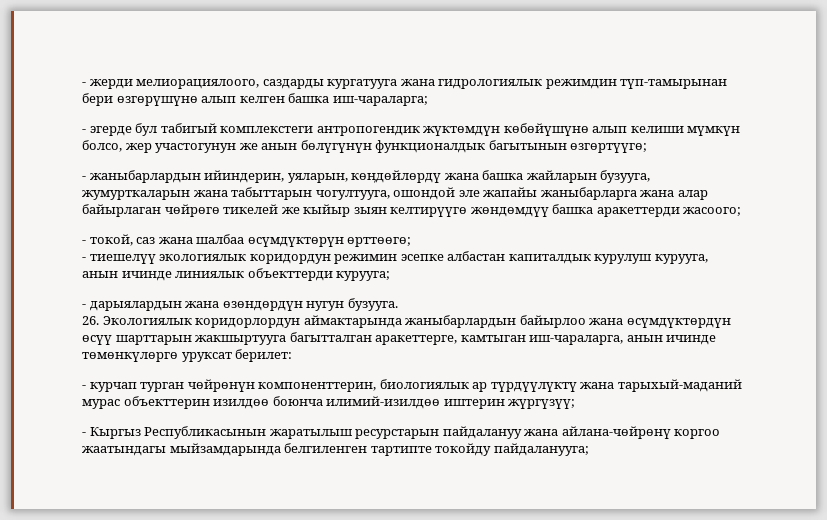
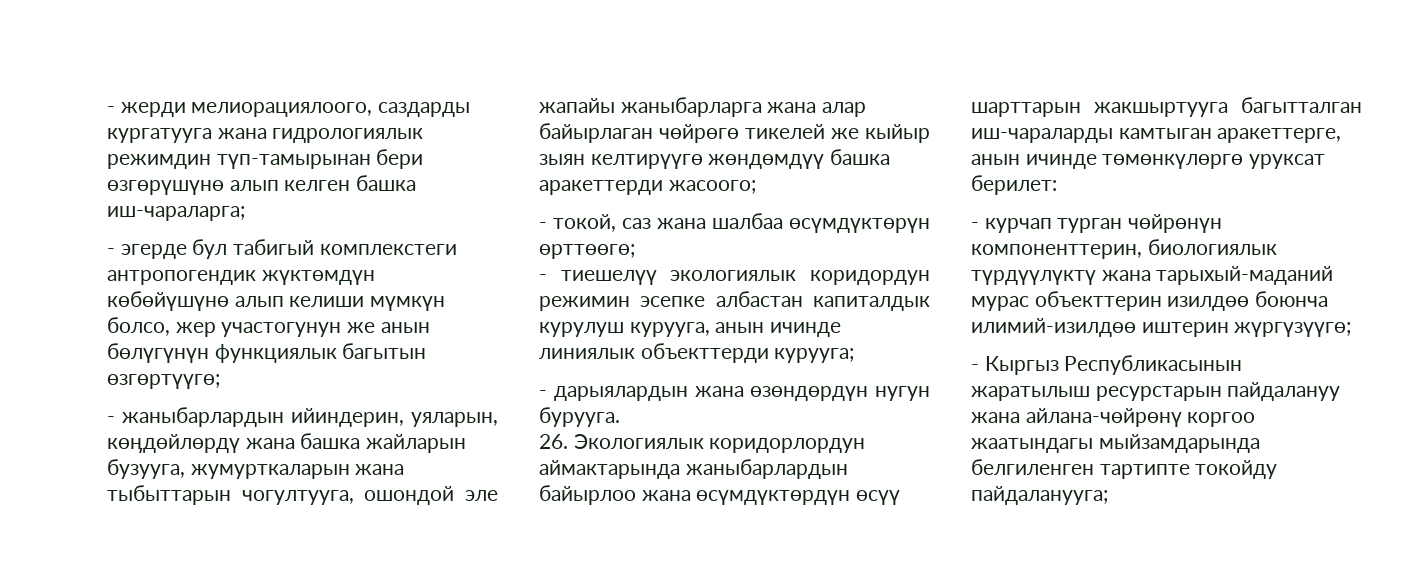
[375,140,567,153] функционалдык багытынын -> [214,343,427,363] функциялык багытын
[231,187,313,200] табыттарын -> [107,485,231,505] тыбыттарын
[347,298,398,311] бузууга. -> [539,407,620,427] бурууга.
[375,335,624,345] аракеттерге, камтыган иш-чараларга, -> [971,128,1342,143] иш-чараларды камтыган аракеттерге,
[472,382,488,392] ар -> (1277, 247) none
[508,399,576,409] жүргүзүү; -> [1234,322,1352,337] жүргүзүүгө;

